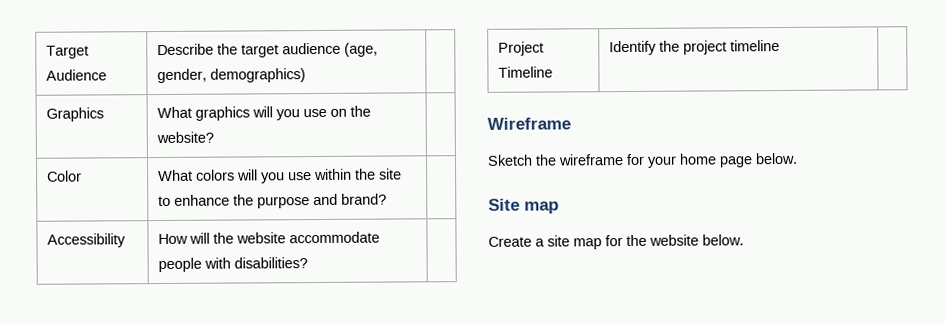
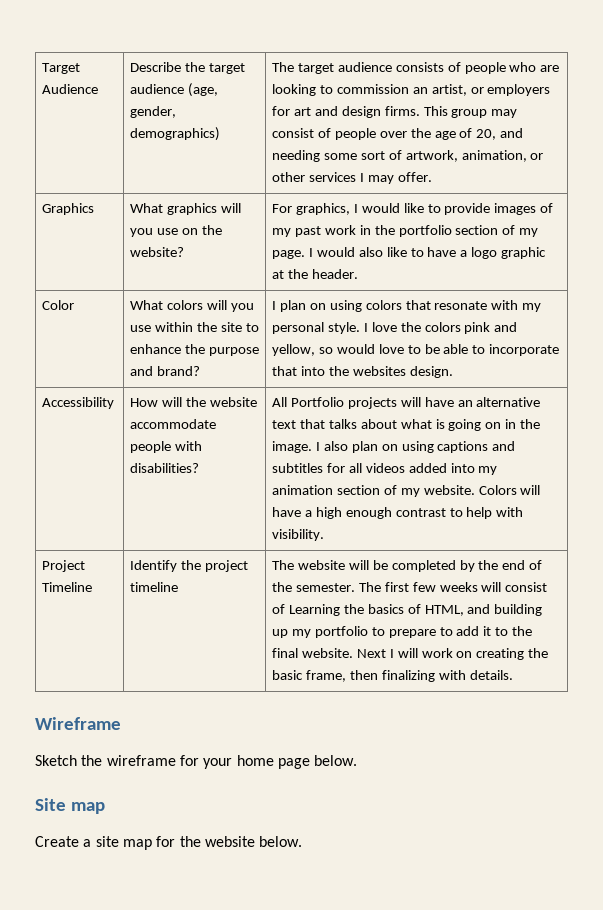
(306, 75) none -> [271,62,560,74] [271,84,551,96] [271,106,518,118] [271,128,524,140] [271,150,544,162] [271,172,432,184] The target audience consists of people who are looking to commission an artist, or employers for art and design firms. This group may consist of people over the age of 20, and needing some sort of artwork, animation, or other services I may offer.
(214, 137) none -> [271,203,554,215] [271,225,539,237] [271,247,547,259] [271,269,358,279] For graphics, I would like to provide images of my past work in the portfolio section of my page. I would also like to have a logo graphic at the header.
(387, 199) none -> [271,300,542,312] [271,322,518,334] [271,344,560,356] [271,366,453,378] I plan on using colors that resonate with my personal style. I love the colors pink and yellow, so would love to be able to incorporate that into the websites design.
(308, 263) none -> [271,397,541,409] [271,419,541,431] [271,441,516,453] [271,463,498,475] [271,485,541,497] [271,507,524,519] [271,529,324,541] All Portfolio projects will have an alternative text that talks about what is going on in the image. I also plan on using captions and subtitles for all videos added into my animation section of my website. Colors will have a high enough contrast to help with visibility.
(780, 46) none -> [271,560,543,572] [271,582,548,592] [271,604,543,616] [271,626,533,638] [271,648,549,660] [271,670,513,682] The website will be completed by the end of the semester. The first few weeks will consist of Learning the basics of HTML, and building up my portfolio to prepare to add it to the final website. Next I will work on creating the basic frame, then finalizing with details.

